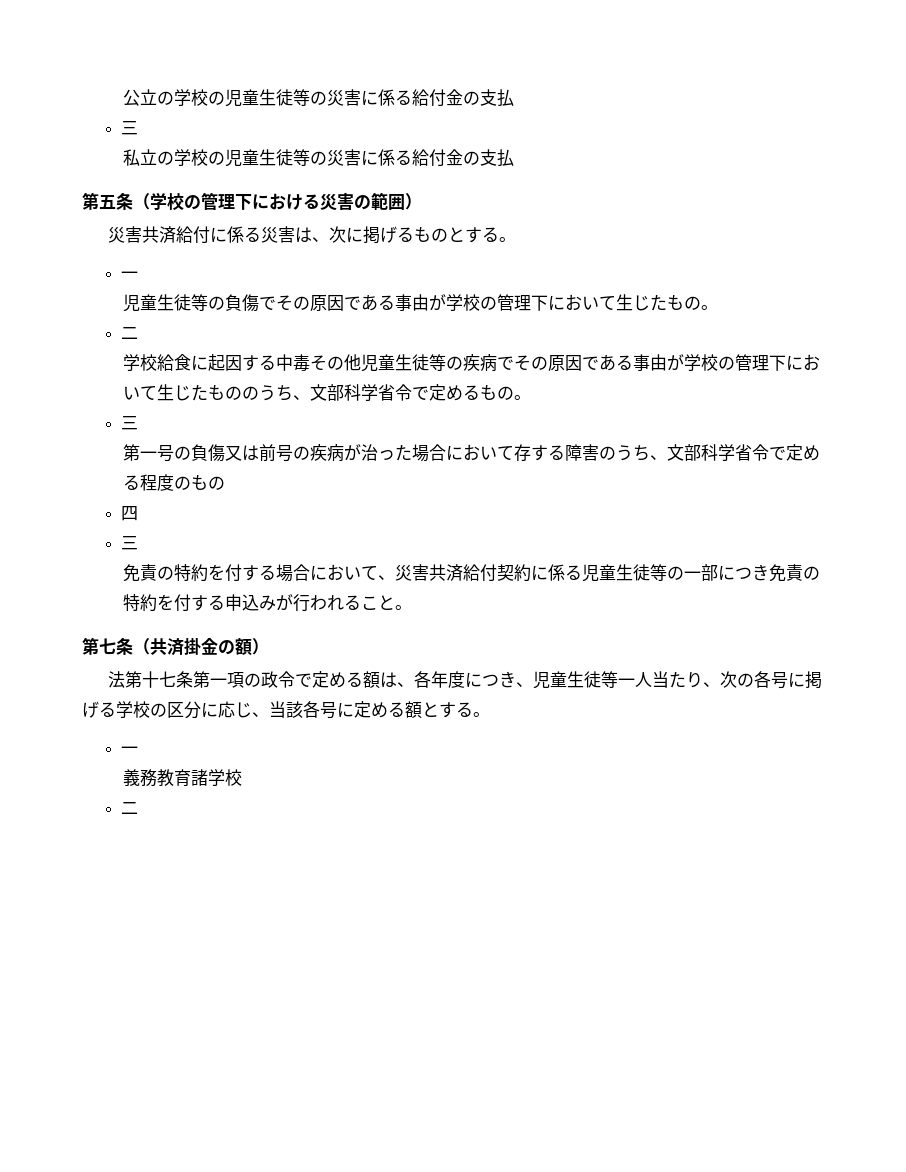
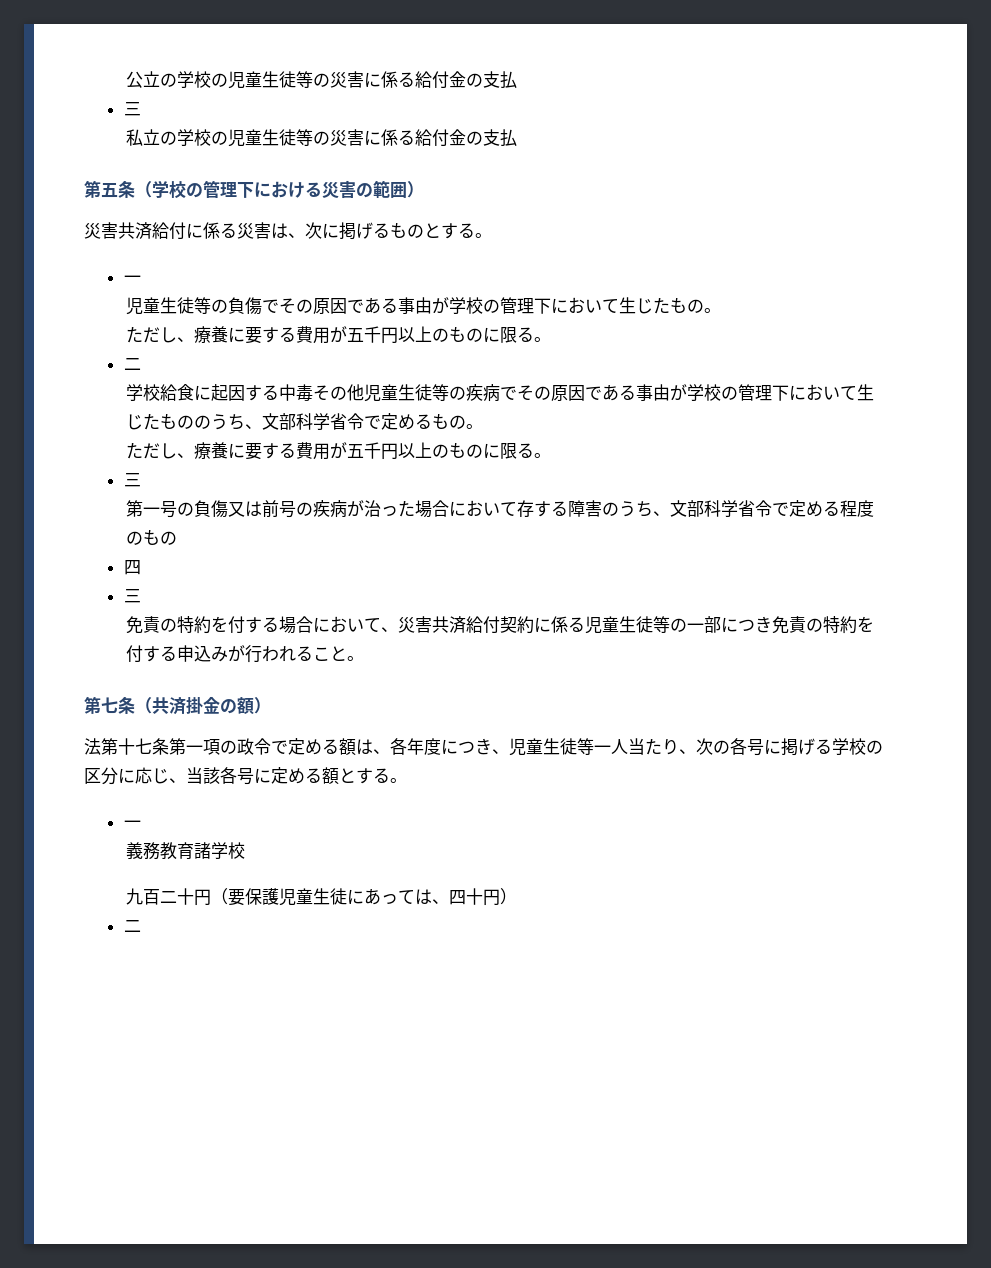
(718, 307) none -> [125,326,551,344] // ただし、療養に要する費用が五千円以上のものに限る。
(531, 397) none -> [125,442,551,460] // ただし、療養に要する費用が五千円以上のものに限る。
(242, 777) none -> [125,888,517,906] // 九百二十円（要保護児童生徒にあっては、四十円）

